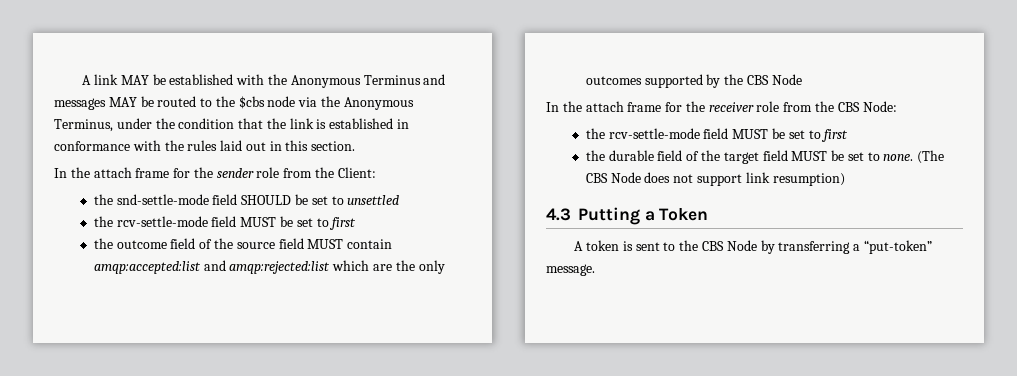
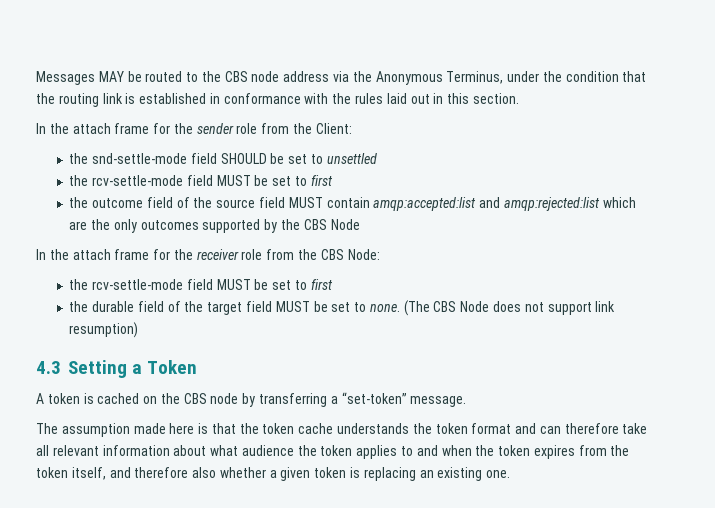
[82,74,446,88] [54,98,106,110] A link MAY be established with the Anonymous Terminus and messages -> [36,71,95,85] Messages
[238,96,296,109] $cbs node -> [224,71,330,82] CBS node address
(286, 123) none -> [58,93,99,107] routing
[578,207,640,225] Putting -> [68,360,127,378] Setting
[635,240,757,251] sent to the CBS Node -> [97,393,239,404] cached on the CBS node
[863,240,932,254] “put-token” -> [341,392,407,404] “set-token”
(595, 270) none -> [36,423,648,437] [36,445,630,459] [36,467,511,481] // The assumption made here is that the token cache understands the token format and can therefore take all relevant information about what audience the token applies to and when the token expires from the token itself, and therefore also whether a given token is replacing an existing one.

